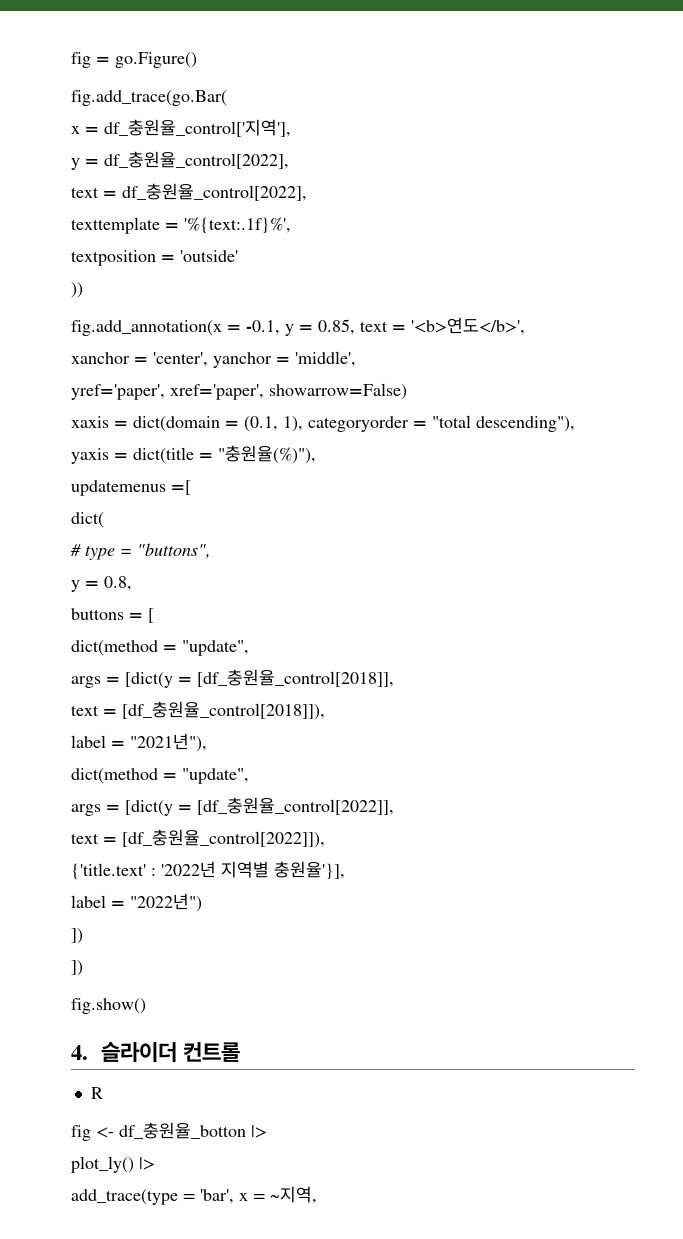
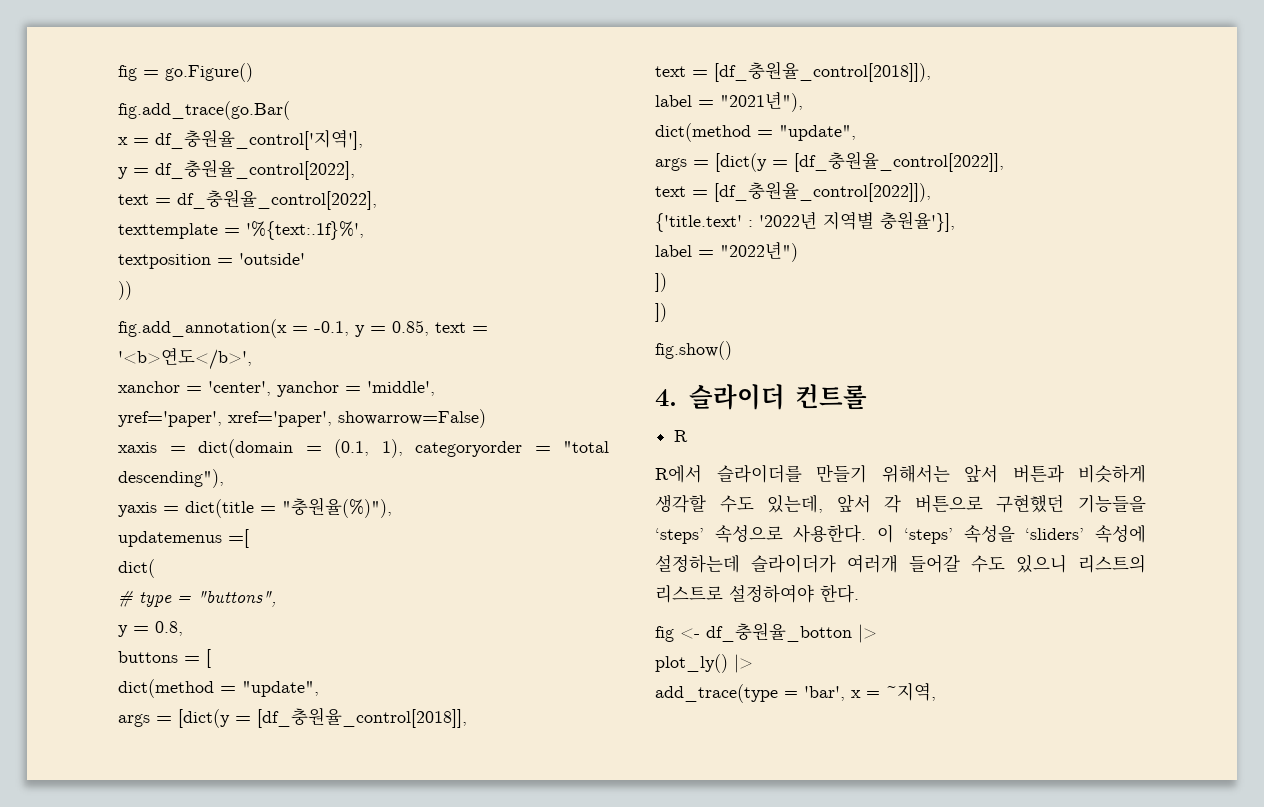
(103, 1093) none -> [655,464,1146,483] [655,494,1146,513] [655,524,1146,544] [655,554,1146,573] [655,584,859,603] // R에서 슬라이더를 만들기 위해서는 앞서 버튼과 비슷하게 생각할 수도 있는데, 앞서 각 버튼으로 구현했던 기능들을 ‘steps’ 속성으로 사용한다. 이 ‘steps’ 속성을 ‘sliders’ 속성에 설정하는데 슬라이더가 여러개 들어갈 수도 있으니 리스트의 리스트로 설정하여야 한다.

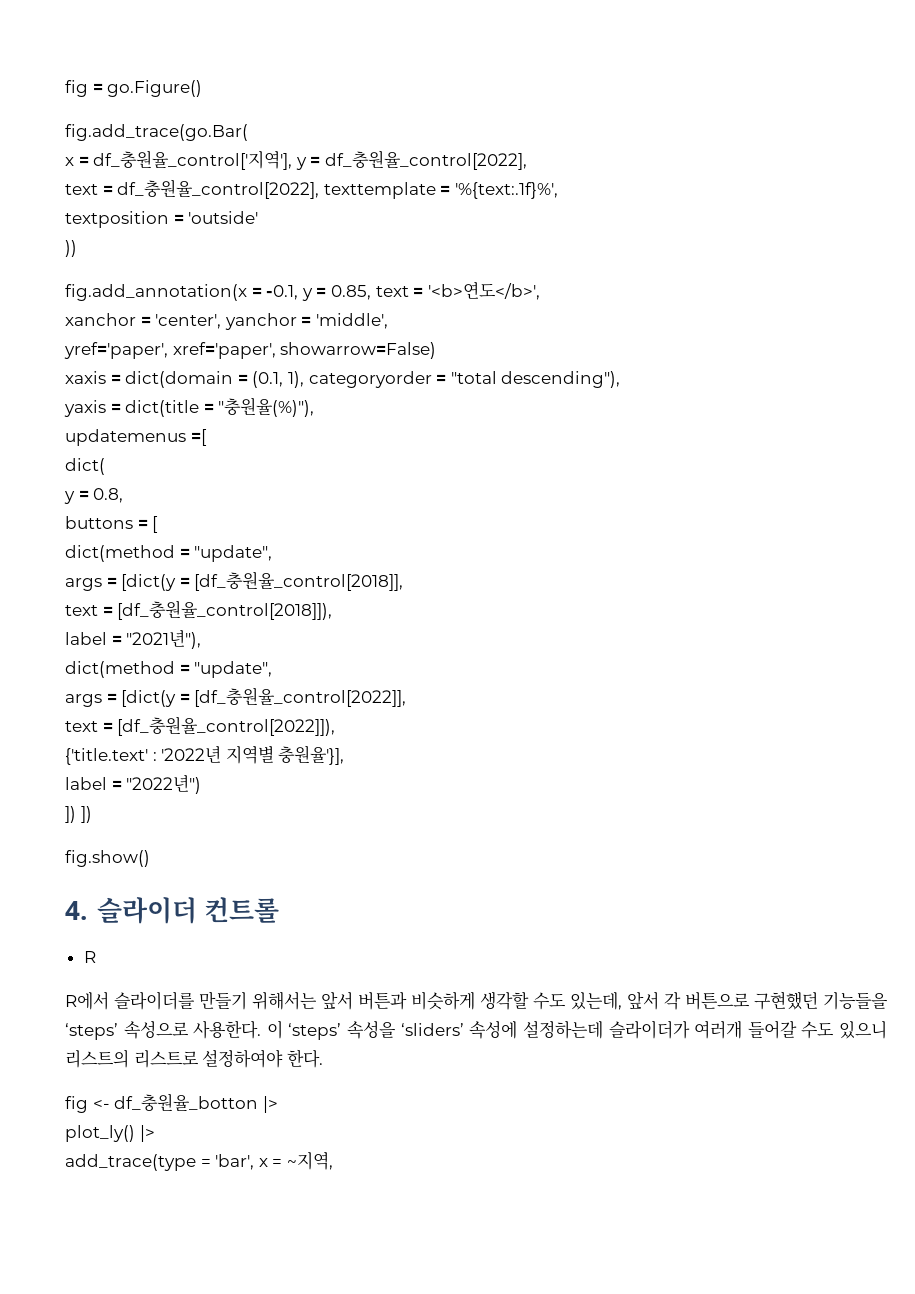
(363, 139) // -> (293, 160) none
(377, 199) // -> (320, 189) none
[118,590,277,608] // # type = "buttons", -> (105, 466) none
(667, 282) // -> (76, 814) none

